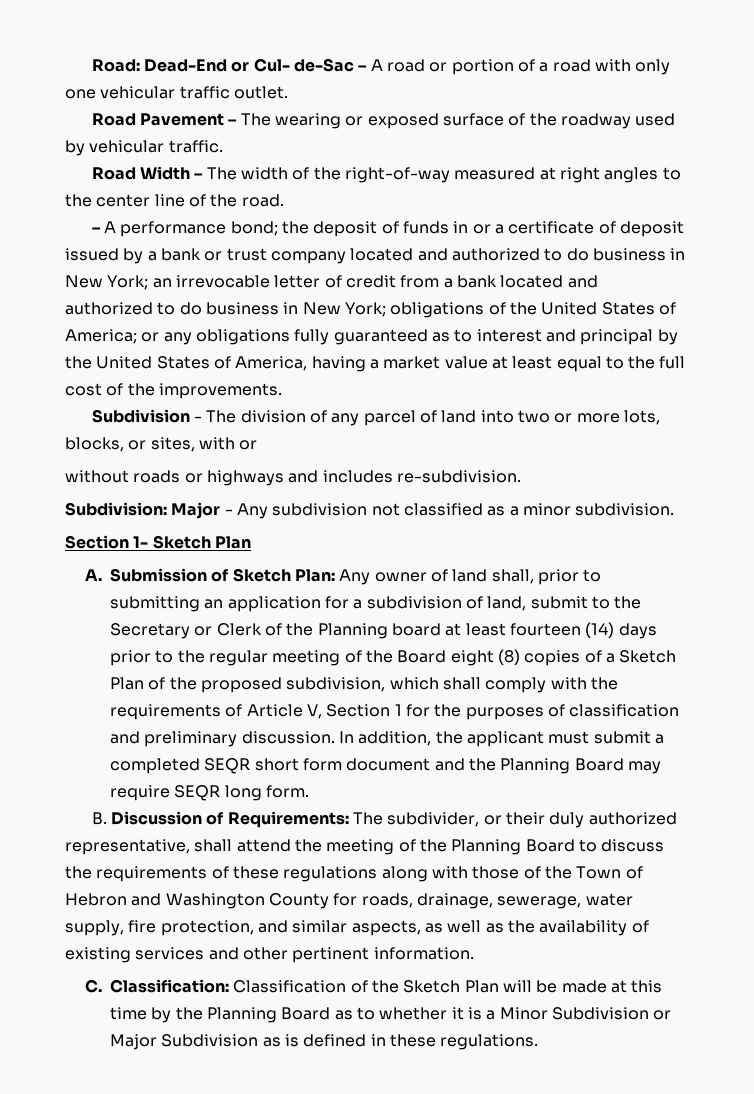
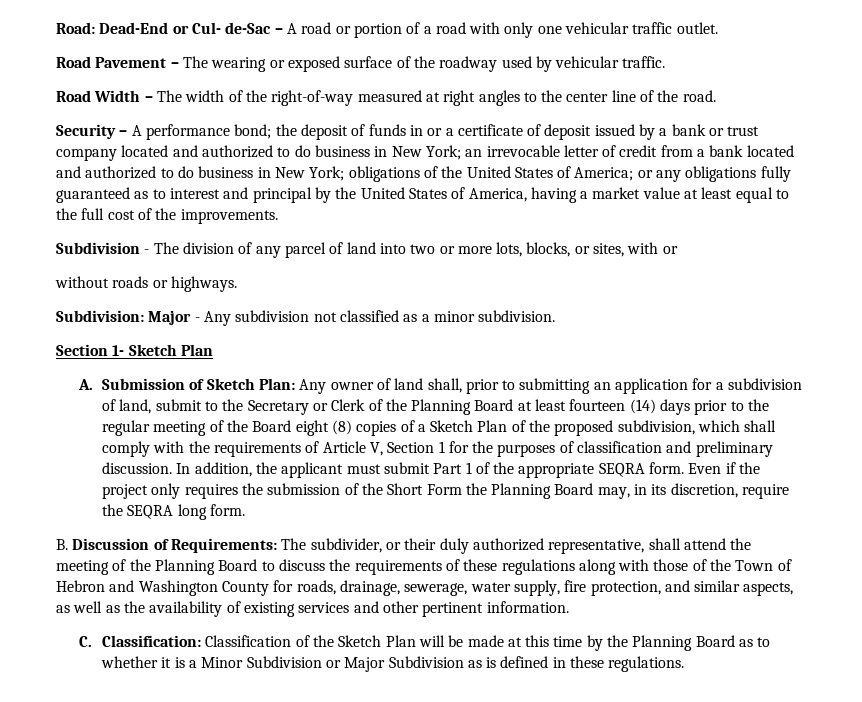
(284, 200) none -> [56,124,116,139] Security
[206,470,521,486] highways and includes re-subdivision. -> [170,276,237,292] highways.
[391,623,441,636] board -> [474,399,514,411] Board
[654,734,664,744] [109,758,661,774] [109,785,221,801] a completed SEQR short form document and the Planning Board may require SEQR -> [433,462,761,478] [101,483,790,499] [101,504,174,519] Part 1 of the appropriate SEQRA form. Even if the project only requires the submission of the Short Form the Planning Board may, in its discretion, require the SEQRA

